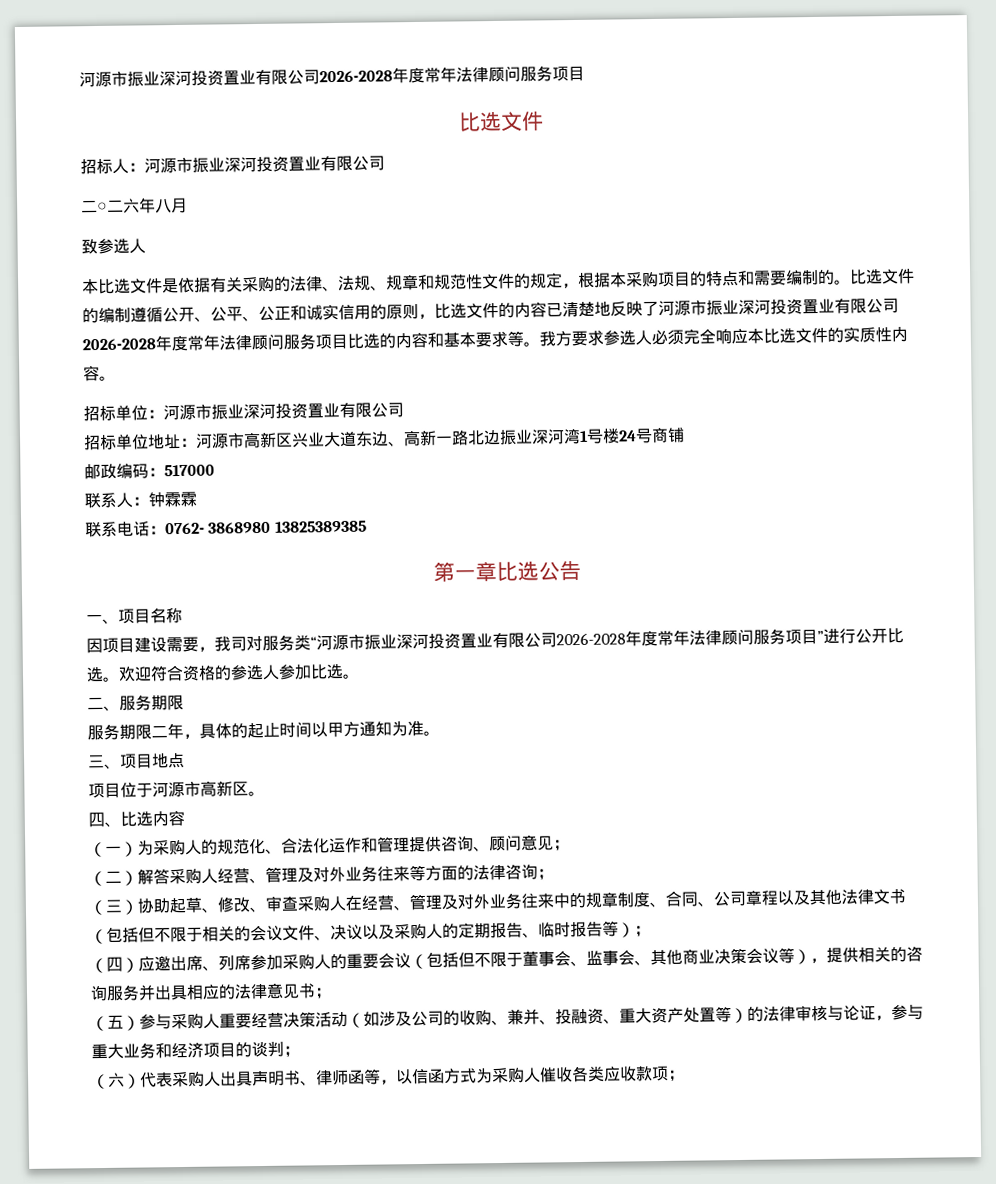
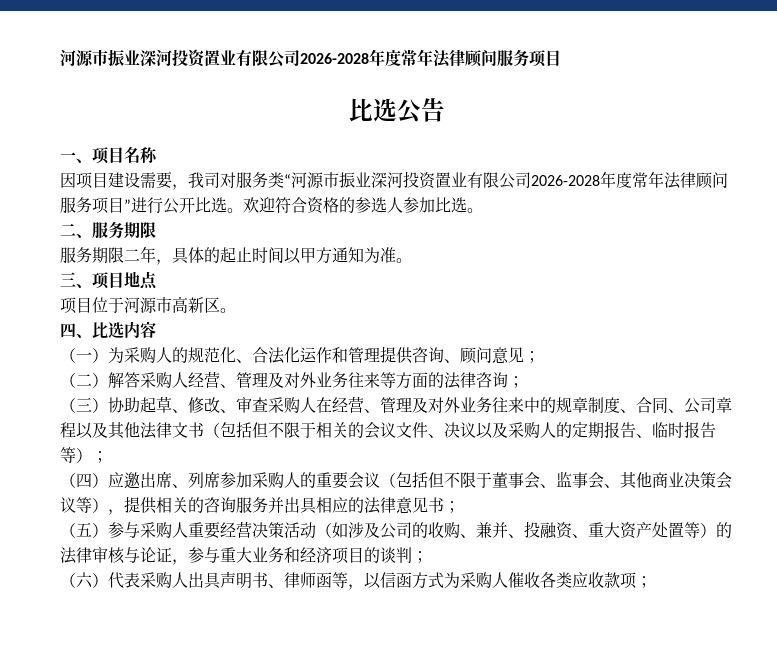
[500,111,544,132] [80,155,385,175] [81,197,188,214] [81,238,146,255] [82,268,915,295] [82,297,899,324] [82,326,908,352] [83,364,116,382] [83,402,404,422] [83,426,685,451] [84,463,215,480] [84,491,197,509] [85,520,367,538] [432,561,539,582] 文件 // 招标人：河源市振业深河投资置业有限公司 // 二○二六年八月 // 致参选人 // 本比选文件是依据有关采购的法律、法规、规章和规范性文件的规定，根据本采购项目的特点和需要编制的。比选文件的编制遵循公开、公平、公正和诚实信用的原则，比选文件的内容已清楚地反映了河源市振业深河投资置业有限公司2026-2028年度常年法律顾问服务项目比选的内容和基本要求等。我方要求参选人必须完全响应本比选文件的实质性内容。 // 招标单位：河源市振业深河投资置业有限公司 // 招标单位地址：河源市高新区兴业大道东边、高新一路北边振业深河湾1号楼24号商铺 // 邮政编码：517000 // 联系人：钟霖霖 // 联系电话：0762- 3868980 13825389385 // 第一章比选 -> (397, 110) none

